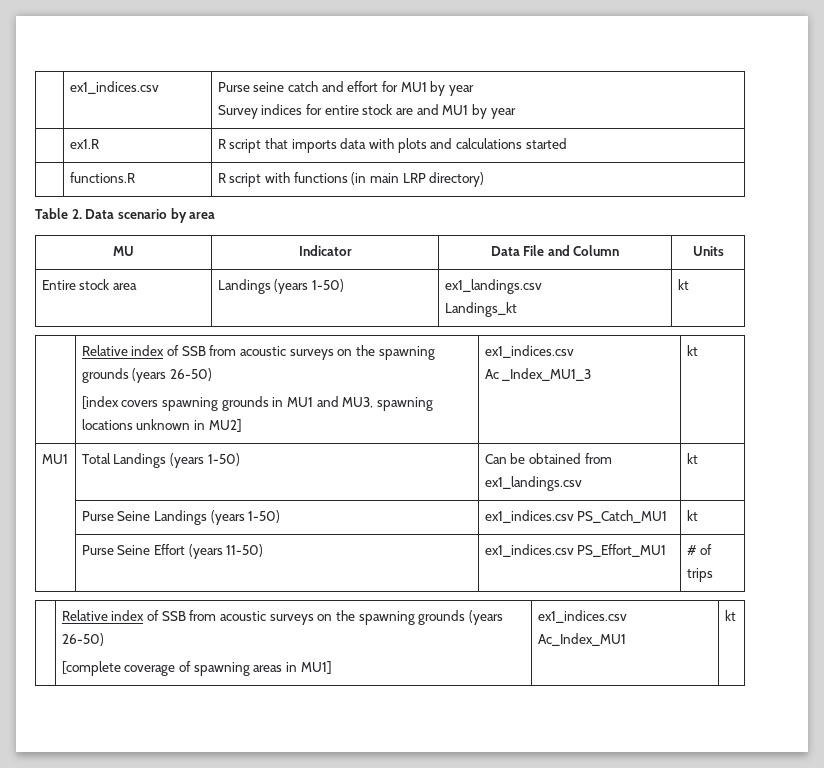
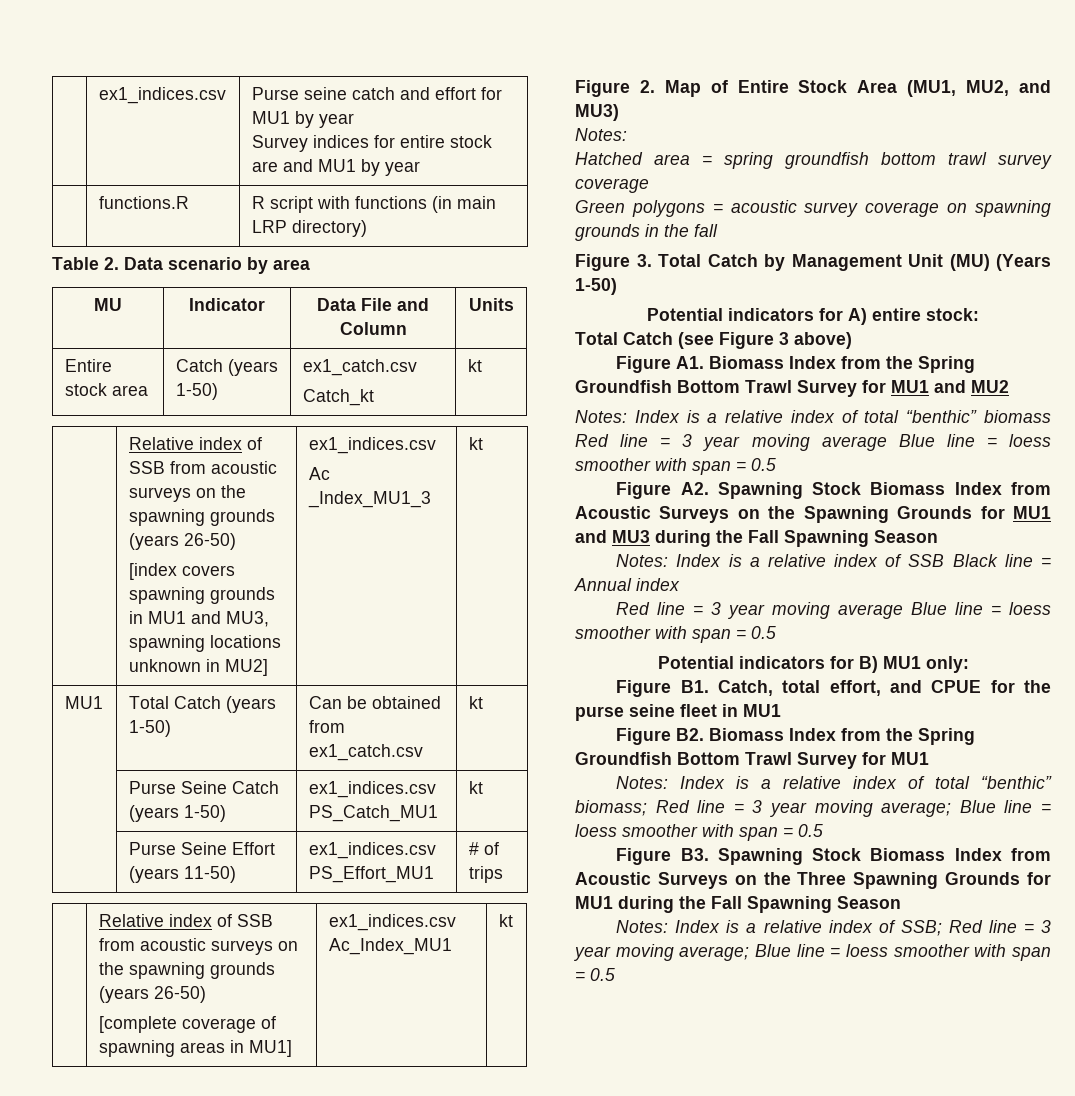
[69,139,99,149] [217,138,567,153] // | ex1.R | R script that imports data with plots and calculations started -> (420, 168) none
[217,279,345,294] [444,279,542,294] [444,302,517,317] Landings (years 1-50) | ex1_landings.csv // Landings_kt -> [175,359,278,376] [175,383,218,400] [302,359,417,376] [302,389,374,406] Catch (years 1-50) | ex1_catch.csv // Catch_kt
[113,453,167,468] Landings -> [173,696,221,709] Catch
[484,476,582,491] [686,453,698,464] [81,510,208,525] ex1_landings.csv | kt // | Purse Seine Landings -> [308,744,423,761] [468,696,483,709] [128,781,279,794] ex1_catch.csv | kt // | Purse Seine Catch
(736, 615) none -> [575,80,1051,97] [575,104,619,121] [575,128,627,141] [575,152,1052,169] [575,178,649,193] [575,200,1051,217] [575,224,718,241] [575,254,1051,271] [575,278,617,295] [647,308,979,325] [575,332,852,349] [616,356,976,373] [575,380,1009,397] [575,410,1051,423] [575,434,1051,451] [575,458,776,475] [616,482,1051,499] [575,506,1051,523] [575,530,938,547] [616,554,1051,567] [574,578,680,591] [616,602,1051,619] [575,626,776,643] [657,656,969,673] [616,680,1051,697] [575,704,781,721] [616,728,976,745] [575,752,929,769] [616,776,1052,789] [575,800,1051,817] [575,824,823,841] [616,848,1051,865] [575,872,1051,889] [575,896,901,913] [616,920,1051,936] [574,944,1051,961] [575,968,615,981] // Figure 2. Map of Entire Stock Area (MU1, MU2, and MU3) // Notes: // Hatched area = spring groundfish bottom trawl survey coverage // Green polygons = acoustic survey coverage on spawning grounds in the fall // Figure 3. Total Catch by Management Unit (MU) (Years 1-50) // Potential indicators for A) entire stock: // Total Catch (see Figure 3 above) // Figure A1. Biomass Index from the Spring Groundfish Bottom Trawl Survey for MU1 and MU2 // Notes: Index is a relative index of total “benthic” biomass Red line = 3 year moving average Blue line = loess smoother with span = 0.5 // Figure A2. Spawning Stock Biomass Index from Acoustic Surveys on the Spawning Grounds for MU1 and MU3 during the Fall Spawning Season // Notes: Index is a relative index of SSB Black line = Annual index // Red line = 3 year moving average Blue line = loess smoother with span = 0.5 // Potential indicators for B) MU1 only: // Figure B1. Catch, total effort, and CPUE for the purse seine fleet in MU1 // Figure B2. Biomass Index from the Spring Groundfish Bottom Trawl Survey for MU1 // Notes: Index is a relative index of total “benthic” biomass; Red line = 3 year moving average; Blue line = loess smoother with span = 0.5 // Figure B3. Spawning Stock Biomass Index from Acoustic Surveys on the Three Spawning Grounds for MU1 during the Fall Spawning Season // Notes: Index is a relative index of SSB; Red line = 3 year moving average; Blue line = loess smoother with span = 0.5

